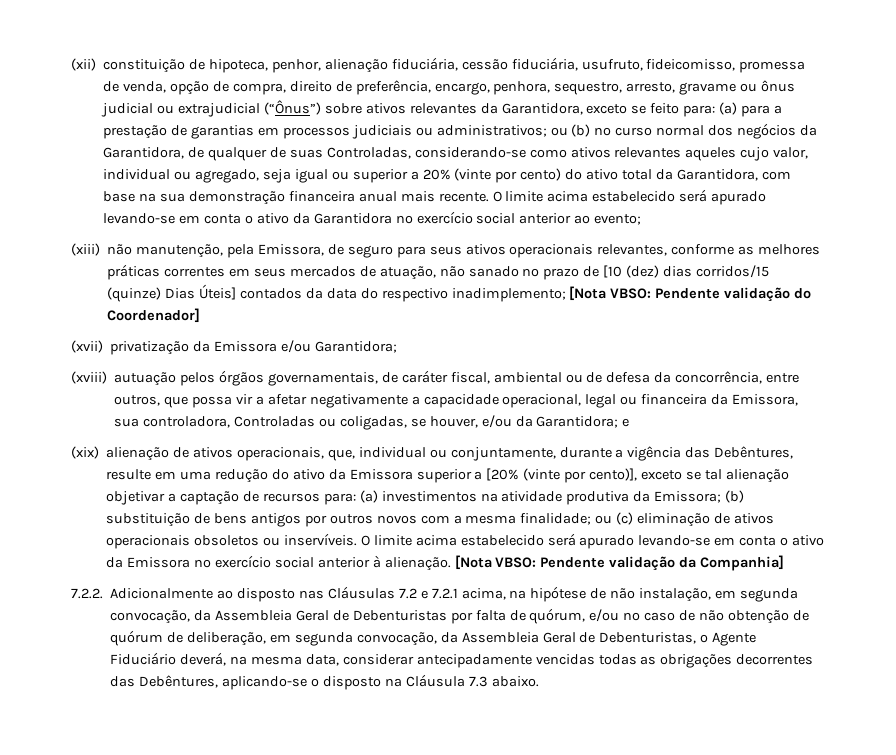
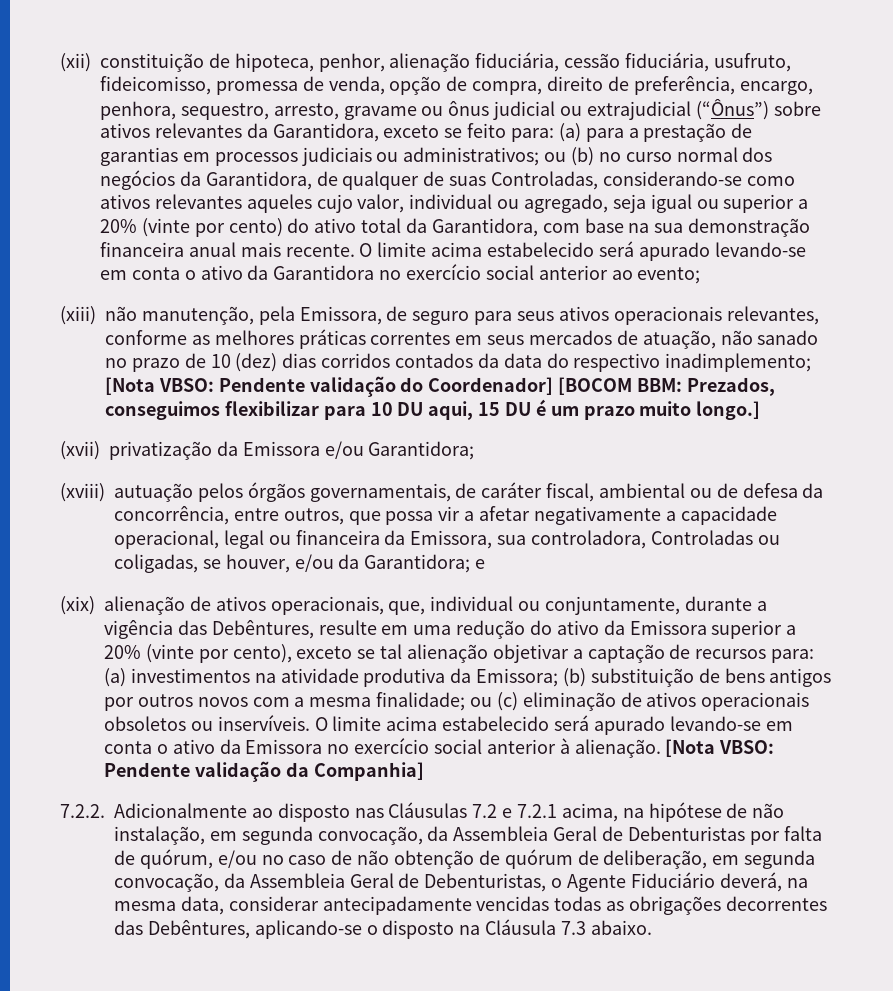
[603,265,623,278] [10 -> [210,354,231,368] 10
[695,265,769,278] [107,284,237,302] corridos/15 (quinze) Dias Úteis] -> [321,353,391,368] corridos
(201, 315) none -> [558,377,775,396] [105,399,761,420] [BOCOM BBM: Prezados, conseguimos flexibilizar para 10 DU aqui, 15 DU é um prazo muito longo.]
[486,468,638,483] [20% (vinte por cento)], -> [104,644,292,663] 20% (vinte por cento),

